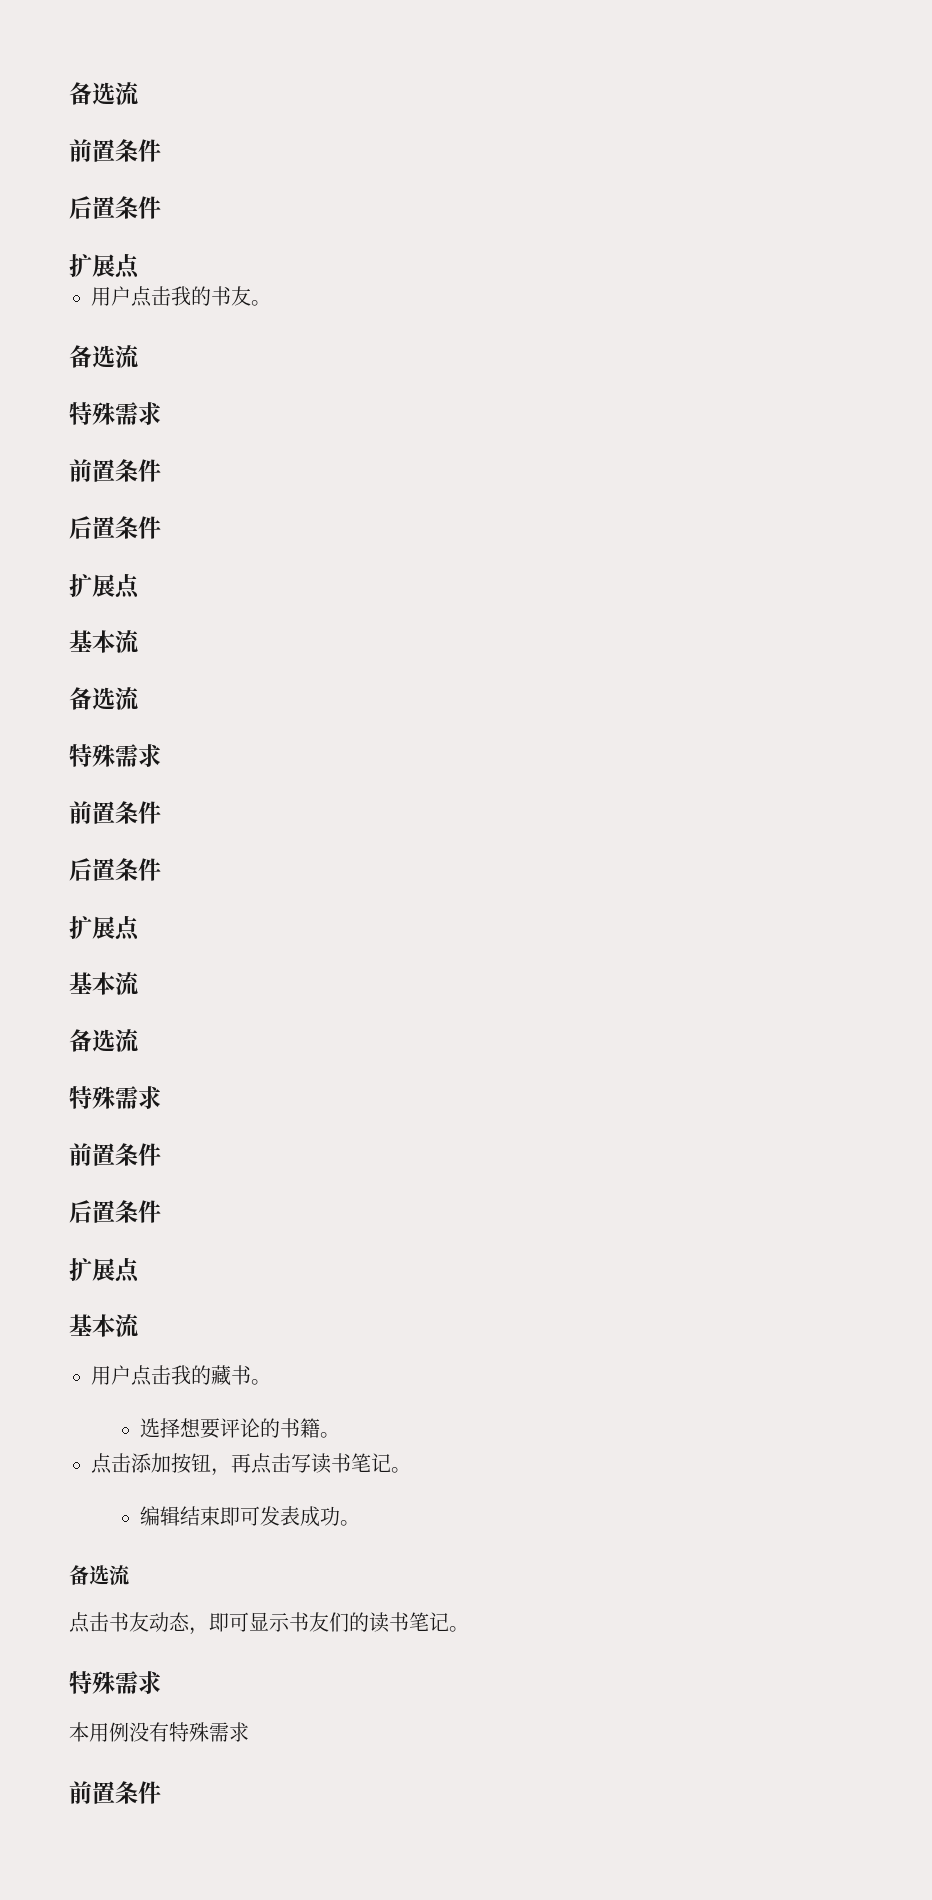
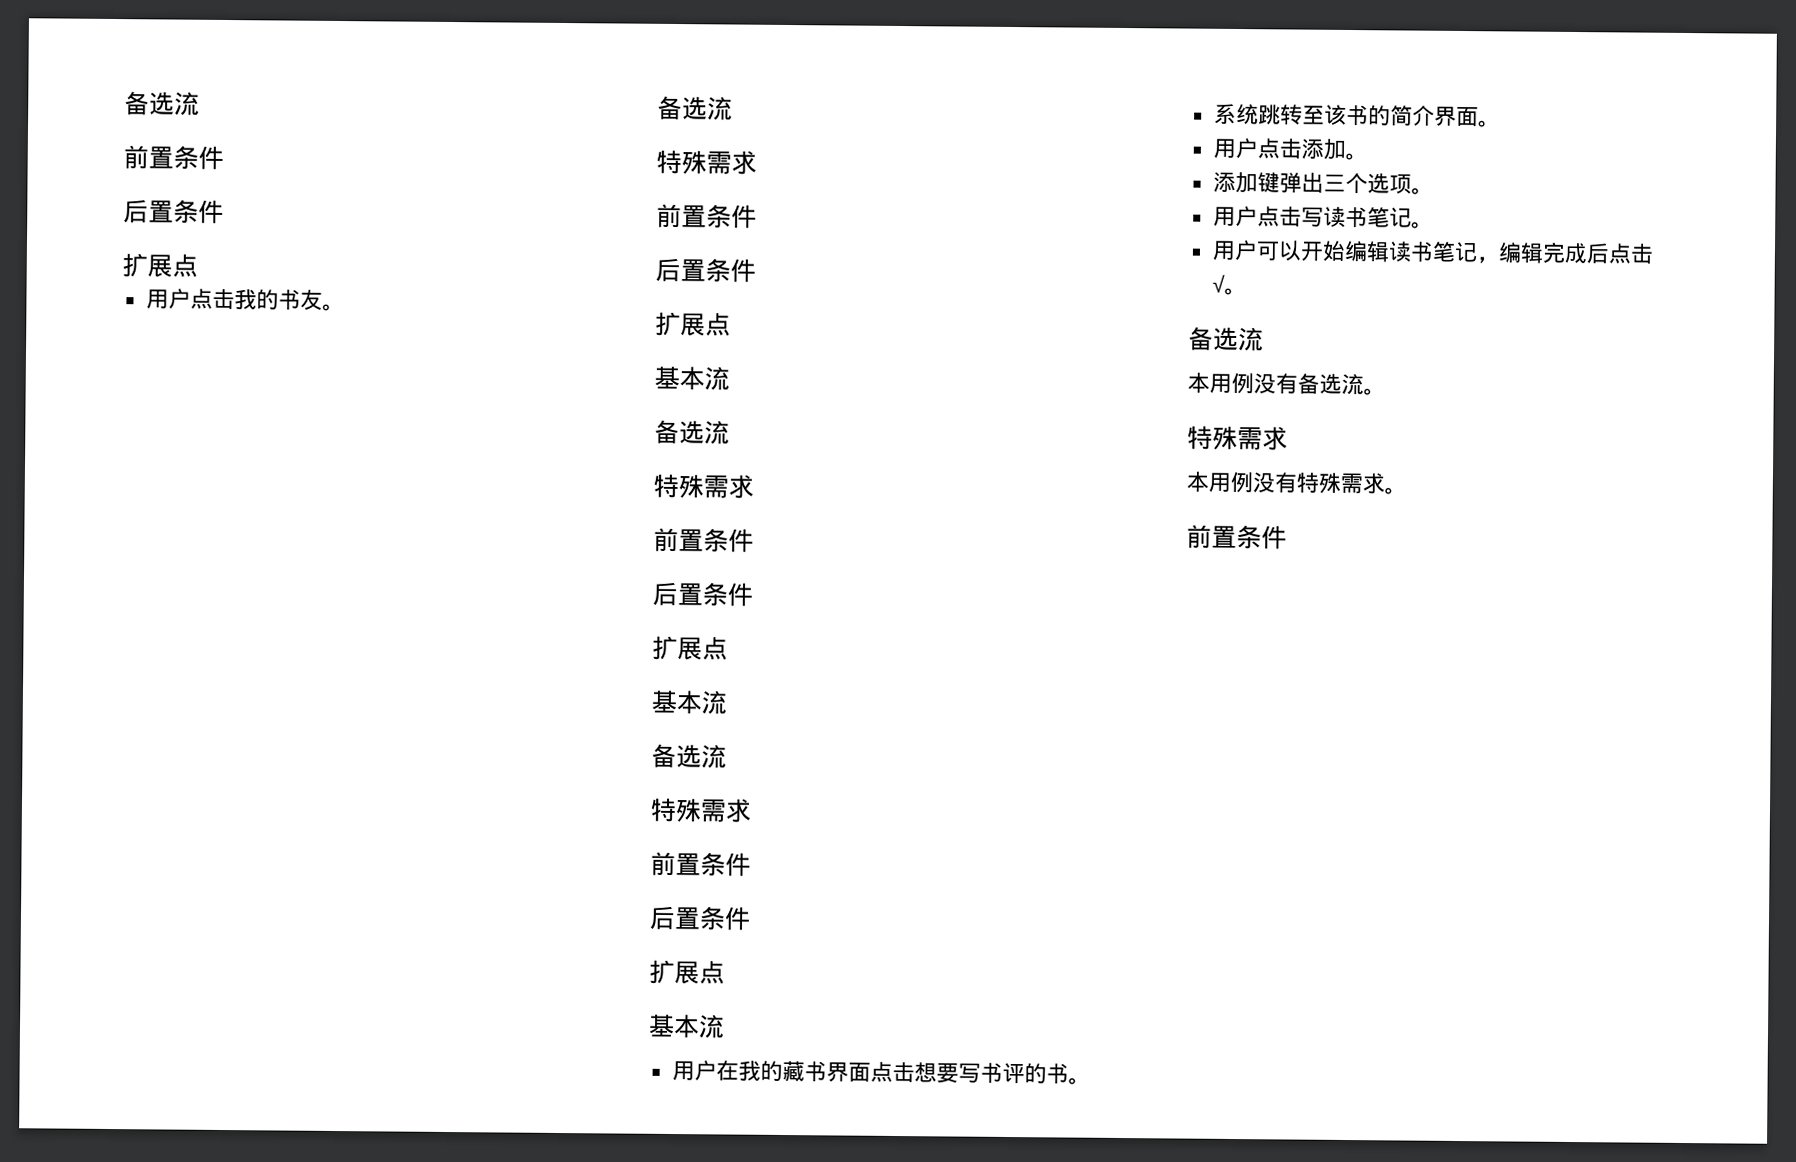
[131,1365,171,1386] 点击 -> [715,1060,739,1081] 在
[251,1379,271,1385] [139,1418,340,1439] 。 // 选择想要评论的书籍。 // -> [825,1061,1091,1085] [1213,103,1501,128] [1212,137,1258,159] 界面点击想要写书评的书。 // 系统跳转至该书的简介界面。 // 用户
[171,1453,411,1476] [139,1506,360,1527] [69,1565,130,1585] [69,1612,449,1635] 按钮，再点击写读书笔记。 // 编辑结束即可发表成功。 // 备选流 // 点击书友动态，即可显示书友们的读书笔记 -> [1344,152,1368,161] [1212,171,1434,195] [1212,205,1434,229] [1211,239,1654,264] [1211,274,1247,296] [1188,326,1264,352] [1187,372,1364,396] 。 // 添加键弹出三个选项。 // 用户点击写读书笔记。 // 用户可以开始编辑读书笔记，编辑完成后点击√。 // 备选流 // 本用例没有备选流
(249, 1732) none -> [1384,487,1407,495] 。

